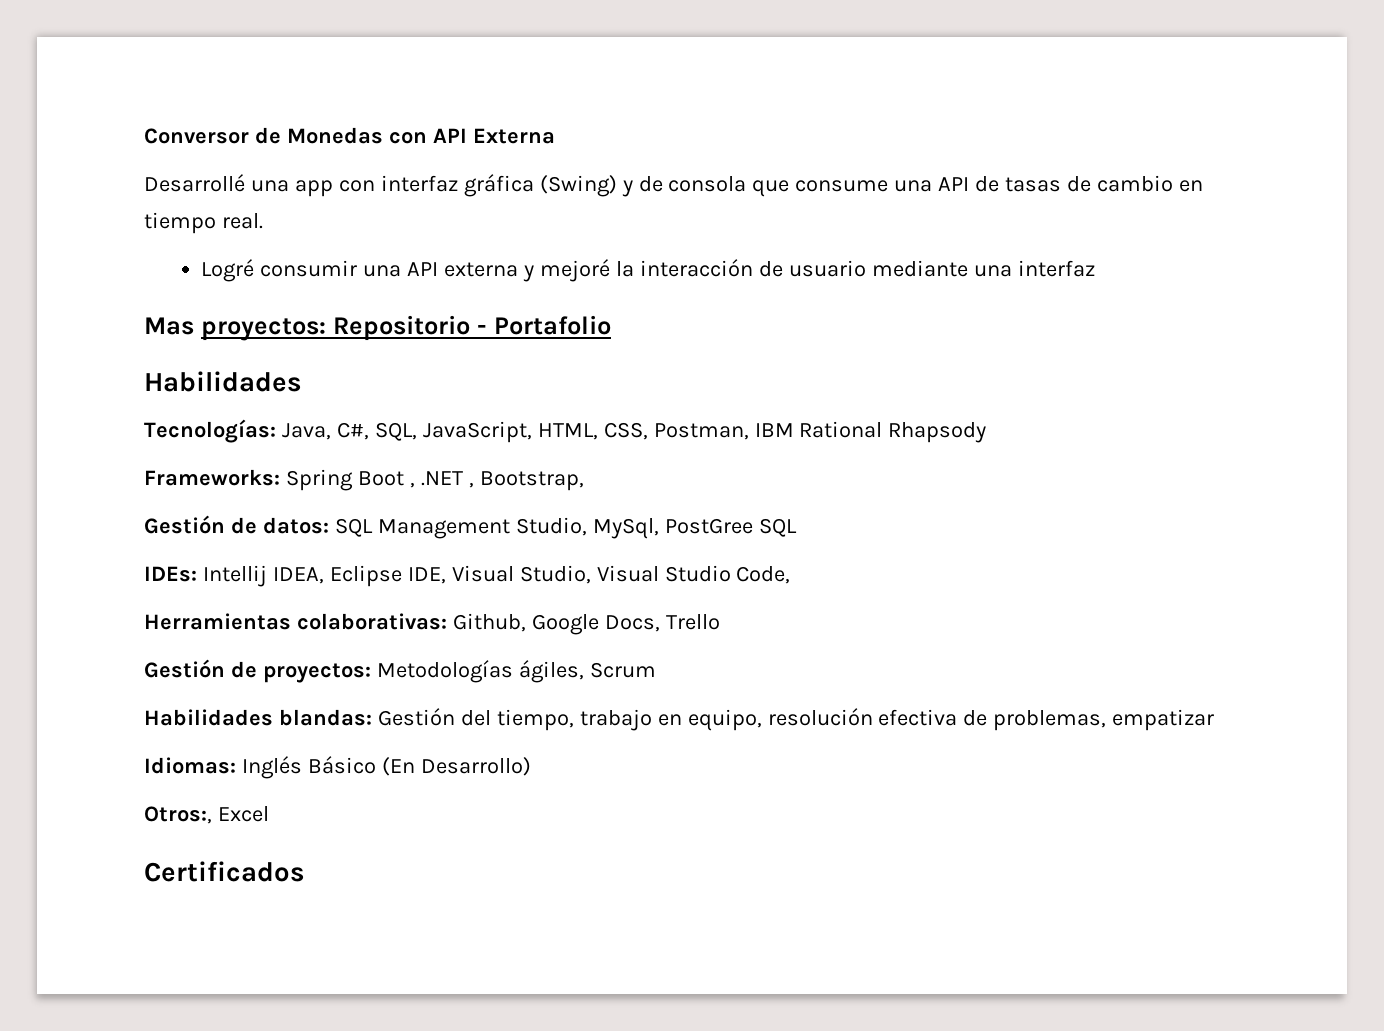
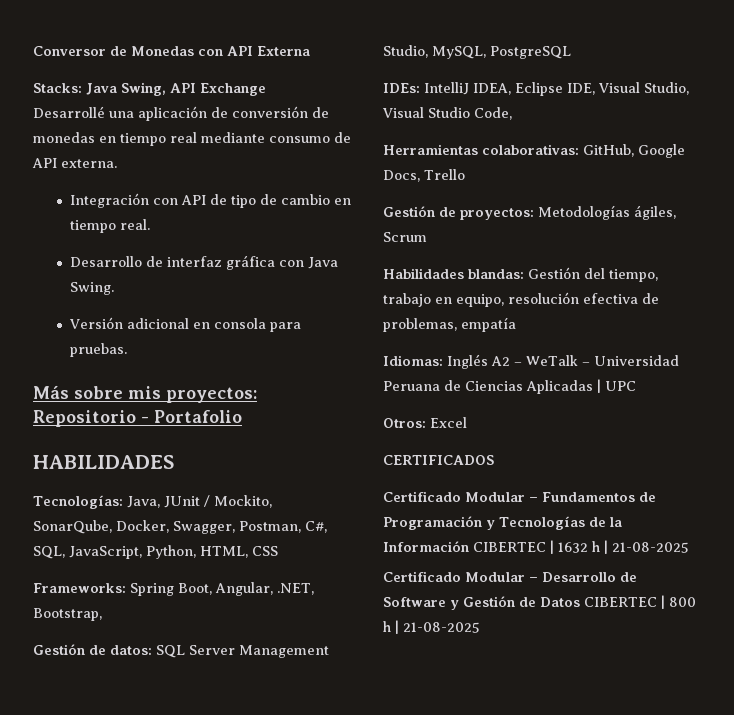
[144,174,933,197] Desarrollé una app con interfaz gráfica (Swing) y de consola que consume una -> [33,82,266,96] [33,106,329,121] [33,132,351,146] [32,158,117,168] [69,193,178,208] Stacks: Java Swing, API Exchange // Desarrollé una aplicación de conversión de monedas en tiempo real mediante consumo de API externa. // Integración con
[1005,177,1062,192] tasas -> [230,195,256,208] tipo
[201,259,1095,282] [144,317,194,335] Logré consumir una API externa y mejoré la interacción de usuario mediante una interfaz // Mas -> [69,255,338,270] [69,282,114,295] [68,317,301,332] [69,343,127,357] [33,385,161,399] Desarrollo de interfaz gráfica con Java Swing. // Versión adicional en consola para pruebas. // Más sobre mis
[144,371,302,392] Habilidades -> [33,455,174,469] HABILIDADES
[336,421,987,443] [144,469,474,491] C#, SQL, JavaScript, HTML, CSS, Postman, IBM Rational Rhapsody // Frameworks: Spring Boot , .NET , -> [163,495,272,508] [33,520,327,534] [33,545,278,559] [33,582,314,596] JUnit / Mockito, SonarQube, Docker, Swagger, Postman, C#, SQL, JavaScript, Python, HTML, CSS // Frameworks: Spring Boot, Angular, .NET,
(373, 527) none -> [189,645,235,655] Server
[592,518,797,539] MySql, PostGree SQL -> [432,46,571,59] MySQL, PostgreSQL
[202,565,267,587] Intellij -> [424,82,469,95] IntelliJ
[452,613,526,632] Github, -> [583,144,634,157] GitHub,
[1112,709,1215,731] empatizar -> [461,317,516,332] empatía
[307,756,531,776] [144,806,269,824] [144,861,305,882] Básico (En Desarrollo) // Otros:, Excel // Certificados -> [491,355,679,366] [383,379,636,394] [383,417,467,428] [383,455,494,465] [383,491,656,502] [383,516,622,530] [383,540,689,554] [383,571,637,582] [383,595,696,610] [383,620,480,634] A2 – WeTalk – Universidad Peruana de Ciencias Aplicadas | UPC // Otros: Excel // CERTIFICADOS // Certificado Modular – Fundamentos de Programación y Tecnologías de la Información CIBERTEC | 1632 h | 21-08-2025 // Certificado Modular – Desarrollo de Software y Gestión de Datos CIBERTEC | 800 h | 21-08-2025

